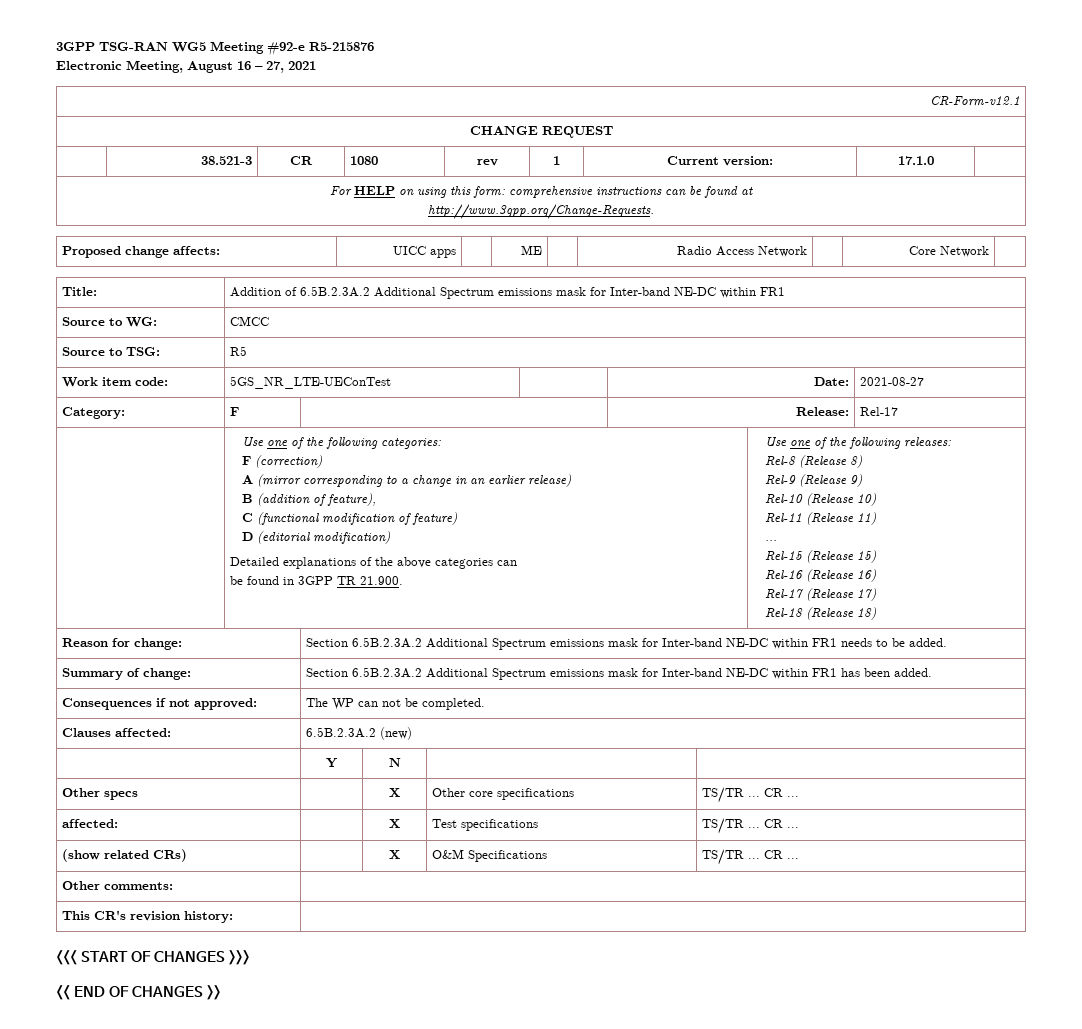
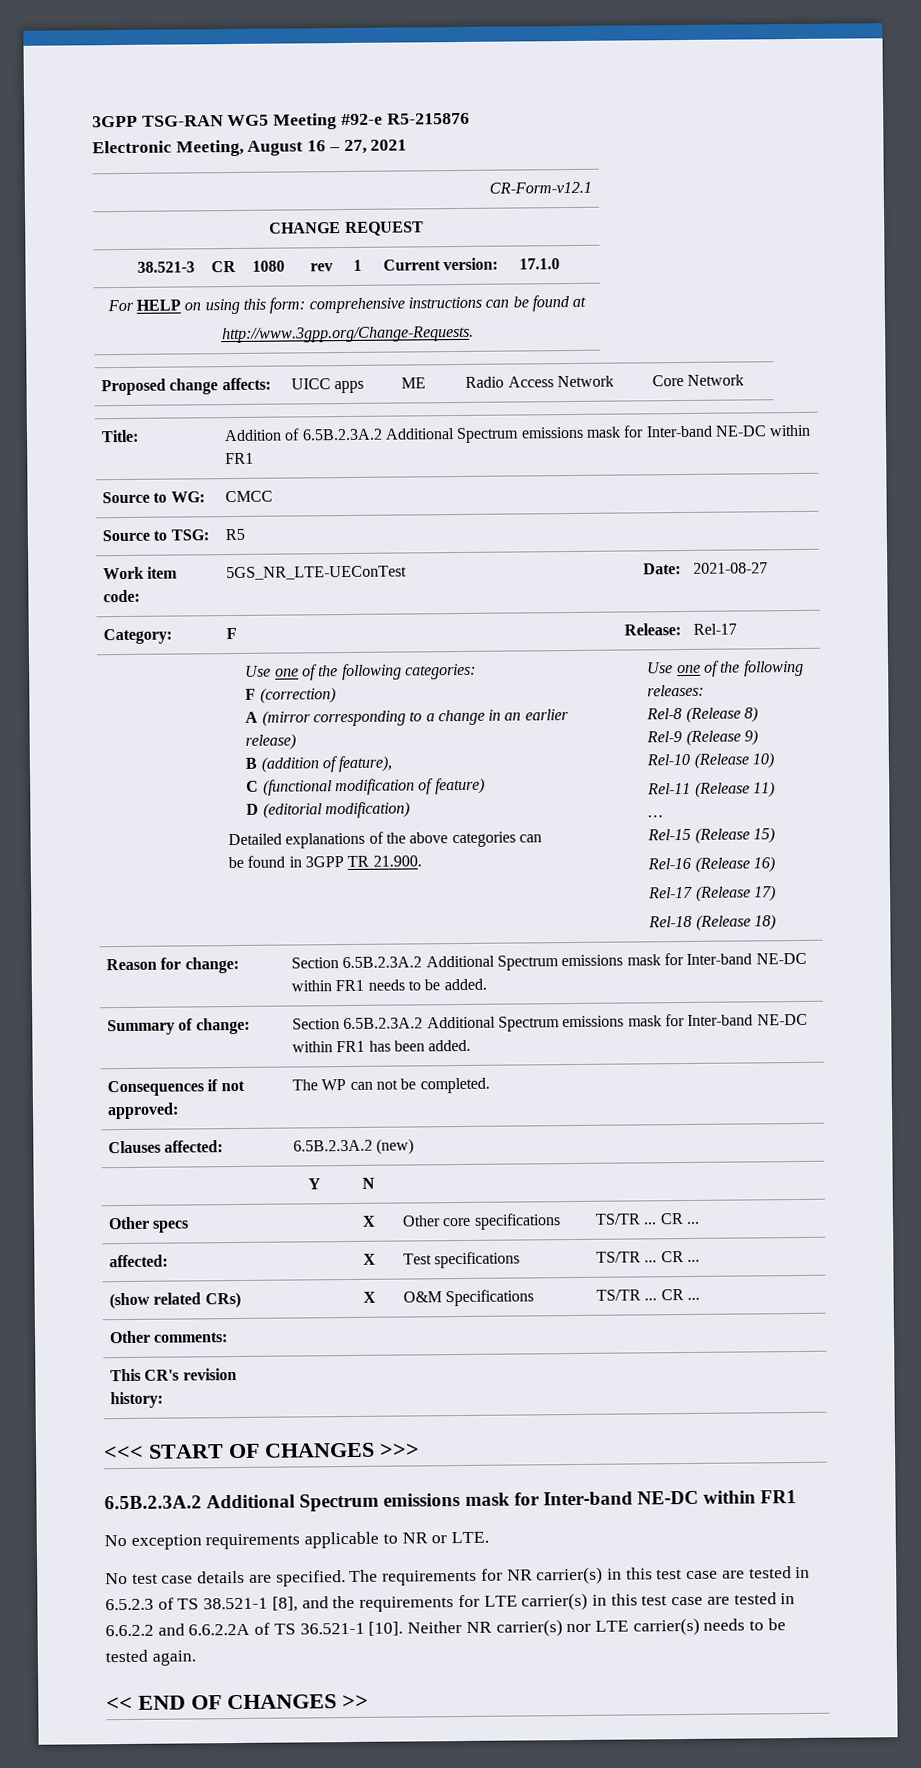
(250, 957) none -> [104,1490,798,1512] [104,1531,490,1550] [105,1566,811,1587] [105,1592,796,1612] [105,1617,786,1637] [105,1649,196,1666] // 6.5B.2.3A.2 Additional Spectrum emissions mask for Inter-band NE-DC within FR1 // No exception requirements applicable to NR or LTE. // No test case details are specified. The requirements for NR carrier(s) in this test case are tested in 6.5.2.3 of TS 38.521-1 [8], and the requirements for LTE carrier(s) in this test case are tested in 6.6.2.2 and 6.6.2.2A of TS 36.521-1 [10]. Neither NR carrier(s) nor LTE carrier(s) needs to be tested again.

